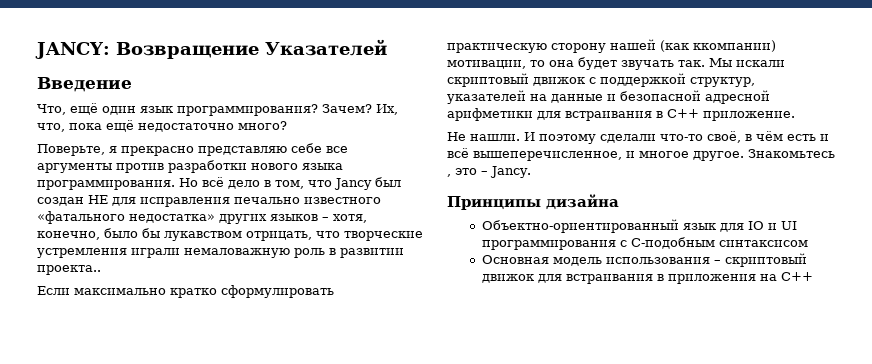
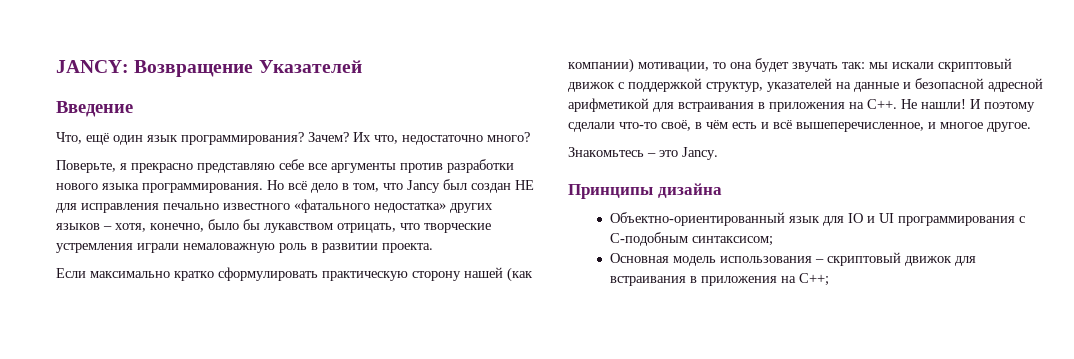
[376,104,398,115] [37,120,134,132] Их, что, пока ещё -> [353,132,398,144] Их что,
[37,265,101,275] проекта.. -> [382,243,433,253] проекта.
[693,40,776,52] ккомпании) -> [568,58,634,73] компании)
[678,58,732,67] так. Мы -> [842,62,888,69] так: мы
[447,108,795,121] [447,132,520,141] арифметики для встраивания в C++ приложение. // Не нашли. -> [568,98,966,112] арифметикой для встраивания в приложения на C++. Не нашли!
[748,149,835,158] [447,168,488,177] Знакомьтесь , это – -> [568,147,678,157] // Знакомьтесь – это
[718,240,808,247] синтаксисом -> [692,236,774,246] синтаксисом;
[780,272,813,281] C++ -> [799,273,830,286] C++;

